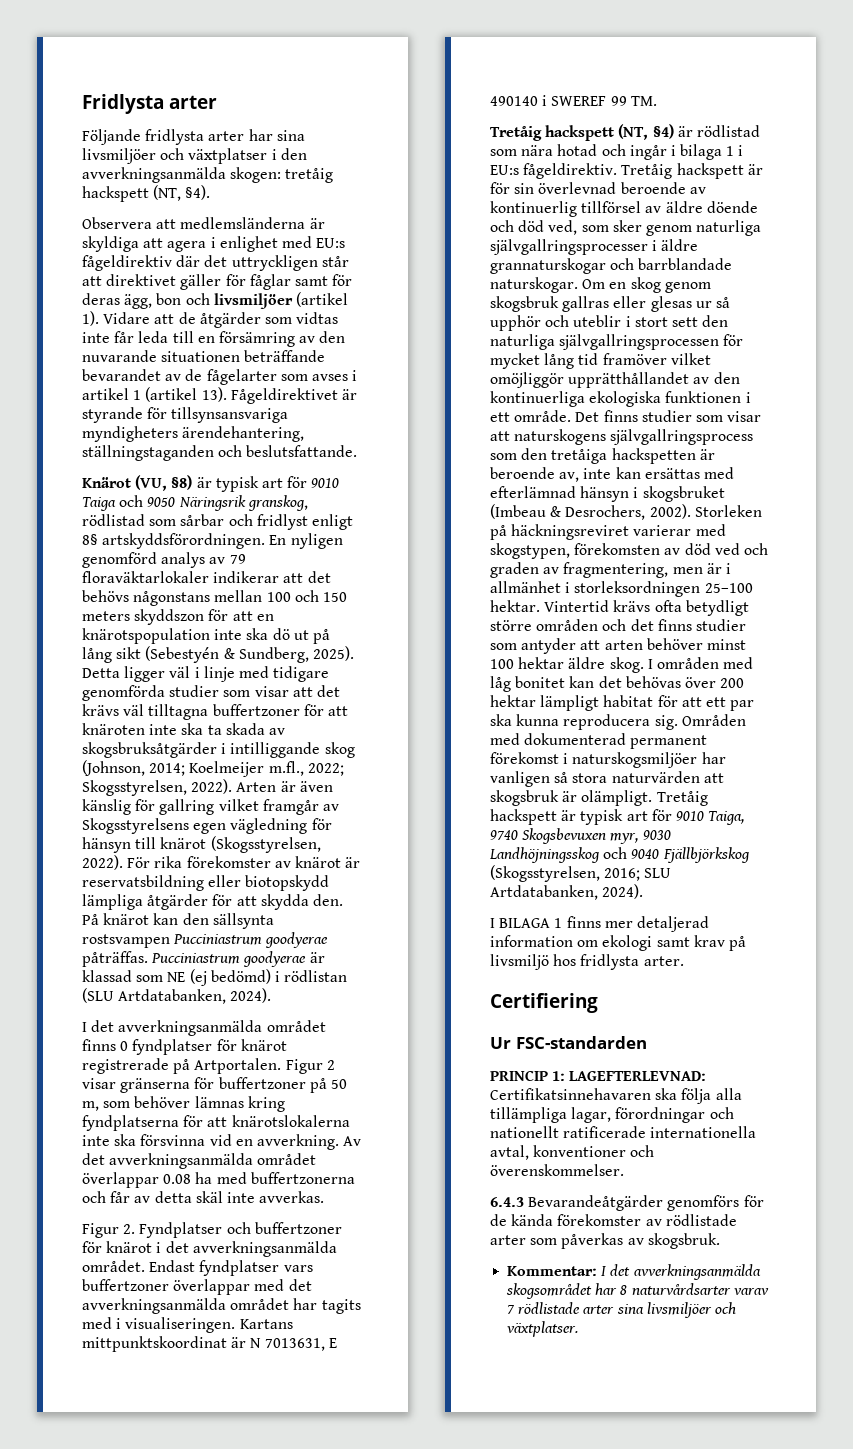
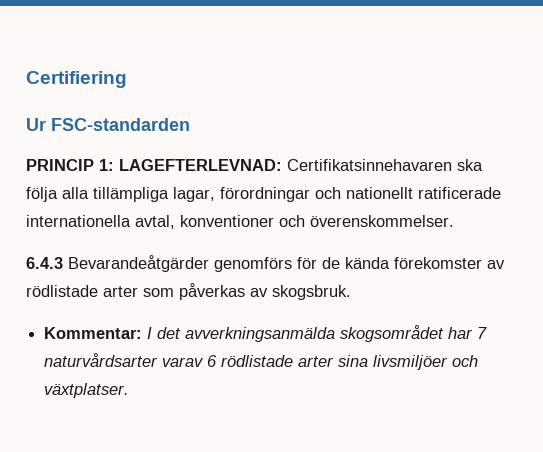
[82,94,218,114] [82,129,305,145] [82,148,307,164] [82,167,334,183] [82,185,211,202] [82,217,325,229] [82,236,346,252] [82,255,349,271] [82,274,353,290] [82,292,348,309] [82,311,339,328] [82,331,346,347] [82,350,326,362] [82,369,358,385] [82,387,357,404] [82,407,289,423] [82,426,305,442] [82,445,358,461] [82,475,340,492] [82,495,308,511] [82,514,353,530] [82,533,343,549] [82,552,246,568] [82,571,331,583] [82,590,347,606] [82,609,274,625] [82,628,330,644] [82,646,354,663] [82,666,330,682] [82,685,340,701] [82,704,348,720] [82,723,285,735] [82,742,355,758] [82,760,344,777] [82,779,333,796] [82,799,339,815] [82,818,332,834] [82,836,321,853] [82,855,361,870] [82,875,330,891] [82,894,343,910] [82,913,274,929] [82,932,329,948] [82,951,325,967] [82,969,348,986] [82,988,272,1004] [82,1020,326,1036] [82,1039,287,1055] [82,1058,335,1074] [82,1077,347,1093] [82,1096,285,1112] [82,1115,350,1131] [82,1134,362,1150] [82,1153,317,1169] [82,1172,355,1188] [82,1191,325,1203] [82,1222,342,1238] [82,1241,337,1257] [82,1260,313,1276] [82,1279,312,1295] [82,1298,361,1314] [82,1317,293,1333] [82,1336,337,1352] [490,95,657,106] [490,124,760,141] [490,144,744,160] [490,163,763,179] [490,182,706,194] [490,201,758,217] [490,220,762,236] [490,239,699,255] [490,258,733,274] [490,277,711,293] [490,296,730,312] [490,315,729,331] [490,334,744,350] [490,353,711,369] [490,372,740,388] [490,391,751,407] [490,410,762,422] [490,429,754,445] [490,448,715,464] [490,467,734,482] [490,486,725,502] [490,504,762,520] [490,524,726,540] [490,543,768,559] [490,562,731,578] [490,581,753,597] [490,600,749,616] [490,619,746,631] [490,638,746,654] [490,657,754,673] [490,676,745,692] [490,695,755,711] [490,714,746,730] [490,733,708,749] [490,752,726,768] [490,771,724,787] [490,790,708,806] [490,809,745,825] [490,828,671,844] [489,847,750,863] [490,865,672,882] [490,884,644,900] [490,916,709,932] [490,935,746,951] [490,954,684,970] Fridlysta arter // Följande fridlysta arter har sina livsmiljöer och växtplatser i den avverkningsanmälda skogen: tretåig hackspett (NT, §4). // Observera att medlemsländerna är skyldiga att agera i enlighet med EU:s fågeldirektiv där det uttryckligen står att direktivet gäller för fåglar samt för deras ägg, bon och livsmiljöer (artikel 1). Vidare att de åtgärder som vidtas inte får leda till en försämring av den nuvarande situationen beträffande bevarandet av de fågelarter som avses i artikel 1 (artikel 13). Fågeldirektivet är styrande för tillsynsansvariga myndigheters ärendehantering, ställningstaganden och beslutsfattande. // Knärot (VU, §8) är typisk art för 9010 Taiga och 9050 Näringsrik granskog, rödlistad som sårbar och fridlyst enligt 8§ artskyddsförordningen. En nyligen genomförd analys av 79 floraväktarlokaler indikerar att det behövs någonstans mellan 100 och 150 meters skyddszon för att en knärotspopulation inte ska dö ut på lång sikt (Sebestyén & Sundberg, 2025). Detta ligger väl i linje med tidigare genomförda studier som visar att det krävs väl tilltagna buffertzoner för att knäroten inte ska ta skada av skogsbruksåtgärder i intilliggande skog (Johnson, 2014; Koelmeijer m.fl., 2022; Skogsstyrelsen, 2022). Arten är även känslig för gallring vilket framgår av Skogsstyrelsens egen vägledning för hänsyn till knärot (Skogsstyrelsen, 2022). För rika förekomster av knärot är reservatsbildning eller biotopskydd lämpliga åtgärder för att skydda den. På knärot kan den sällsynta rostsvampen Pucciniastrum goodyerae påträffas. Pucciniastrum goodyerae är klassad som NE (ej bedömd) i rödlistan (SLU Artdatabanken, 2024). // I det avverkningsanmälda området finns 0 fyndplatser för knärot registrerade på Artportalen. Figur 2 visar gränserna för buffertzoner på 50 m, som behöver lämnas kring fyndplatserna för att knärotslokalerna inte ska försvinna vid en avverkning. Av det avverkningsanmälda området överlappar 0.08 ha med buffertzonerna och får av detta skäl inte avverkas. // Figur 2. Fyndplatser och buffertzoner för knärot i det avverkningsanmälda området. Endast fyndplatser vars buffertzoner överlappar med det avverkningsanmälda området har tagits med i visualiseringen. Kartans mittpunktskoordinat är N 7013631, E 490140 i SWEREF 99 TM. // Tretåig hackspett (NT, §4) är rödlistad som nära hotad och ingår i bilaga 1 i EU:s fågeldirektiv. Tretåig hackspett är för sin överlevnad beroende av kontinuerlig tillförsel av äldre döende och död ved, som sker genom naturliga självgallringsprocesser i äldre grannaturskogar och barrblandade naturskogar. Om en skog genom skogsbruk gallras eller glesas ur så upphör och uteblir i stort sett den naturliga självgallringsprocessen för mycket lång tid framöver vilket omöjliggör upprätthållandet av den kontinuerliga ekologiska funktionen i ett område. Det finns studier som visar att naturskogens självgallringsprocess som den tretåiga hackspetten är beroende av, inte kan ersättas med efterlämnad hänsyn i skogsbruket (Imbeau & Desrochers, 2002). Storleken på häckningsreviret varierar med skogstypen, förekomsten av död ved och graden av fragmentering, men är i allmänhet i storleksordningen 25–100 hektar. Vintertid krävs ofta betydligt större områden och det finns studier som antyder att arten behöver minst 100 hektar äldre skog. I områden med låg bonitet kan det behövas över 200 hektar lämpligt habitat för att ett par ska kunna reproducera sig. Områden med dokumenterad permanent förekomst i naturskogsmiljöer har vanligen så stora naturvärden att skogsbruk är olämpligt. Tretåig hackspett är typisk art för 9010 Taiga, 9740 Skogsbevuxen myr, 9030 Landhöjningsskog och 9040 Fjällbjörkskog (Skogsstyrelsen, 2016; SLU Artdatabanken, 2024). // I BILAGA 1 finns mer detaljerad information om ekologi samt krav på livsmiljö hos fridlysta arter. // -> (26, 79) none
[620,1285,628,1295] 8 -> [477,327,488,339] 7
[507,1305,516,1314] 7 -> [207,355,218,367] 6

